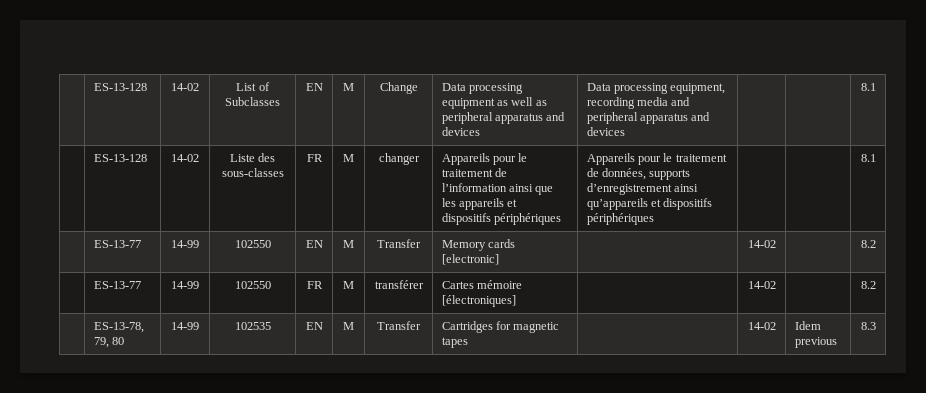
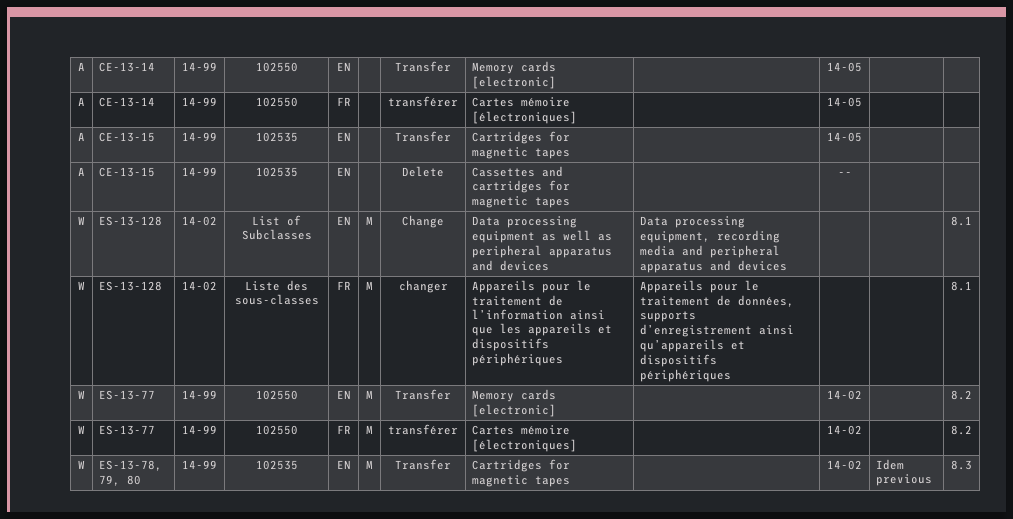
(93, 87) none -> [78,62,85,71] [99,62,156,72] [182,62,217,71] [255,62,298,72] [336,62,351,71] [395,61,451,72] [472,61,557,74] [472,76,557,89] [827,62,862,72] [78,97,85,106] [99,97,156,107] [182,97,217,106] [255,97,298,107] [336,97,351,106] [388,96,458,107] [472,97,571,107] [472,111,578,124] [827,97,862,107] [78,132,85,141] [99,132,156,142] [182,132,217,141] [255,132,298,142] [336,132,351,141] [395,131,451,142] [472,131,571,144] [472,147,571,159] [827,132,862,142] [78,167,85,176] [99,167,156,177] [182,167,217,176] [255,167,298,177] [336,167,351,176] [402,166,444,177] [472,166,564,177] [472,180,571,193] [472,196,571,208] [837,172,852,176] [78,216,85,225] A | CE-13-14 | 14-99 | 102550 | EN | | Transfer | Memory cards [electronic] | | 14-05 | | // A | CE-13-14 | 14-99 | 102550 | FR | | transférer | Cartes mémoire [électroniques] | | 14-05 | | // A | CE-13-15 | 14-99 | 102535 | EN | | Transfer | Cartridges for magnetic tapes | | 14-05 | | // A | CE-13-15 | 14-99 | 102535 | EN | | Delete | Cassettes and cartridges for magnetic tapes | | -- | | // W
(876, 87) none -> [78,281,85,290] W
(876, 158) none -> [78,390,85,399] W
(876, 244) none -> [78,425,85,434] W
(876, 285) none -> [78,460,85,469] W

